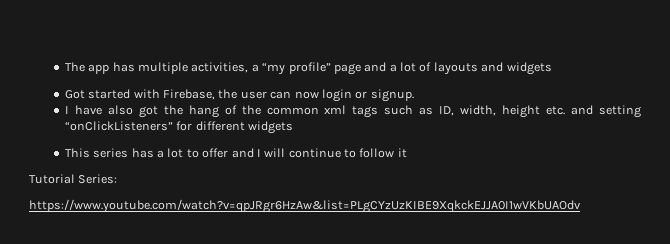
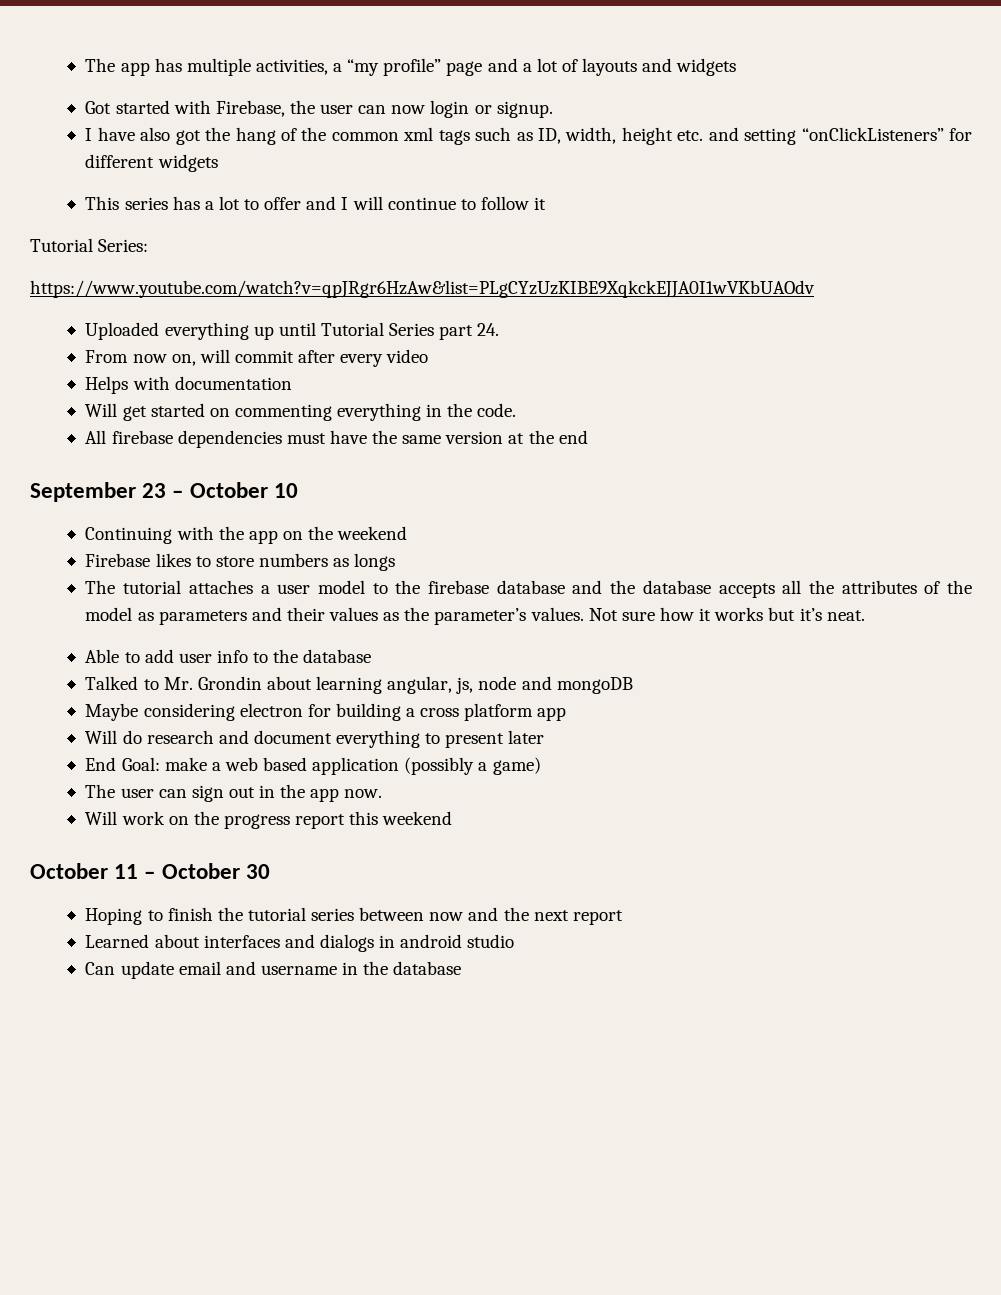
(581, 206) none -> [85,322,500,340] [85,349,429,367] [85,376,292,394] [85,403,517,421] [85,430,588,448] [30,482,298,502] [85,526,408,544] [85,553,396,571] [85,580,973,598] [85,607,865,625] [85,649,372,663] [85,676,633,694] [85,703,567,721] [85,730,545,748] [85,757,541,775] [85,784,383,802] [85,811,453,829] [30,863,270,879] [85,907,623,925] [85,934,515,952] [85,961,462,979] // Uploaded everything up until Tutorial Series part 24. // From now on, will commit after every video // Helps with documentation // Will get started on commenting everything in the code. // All firebase dependencies must have the same version at the end // September 23 – October 10 // Continuing with the app on the weekend // Firebase likes to store numbers as longs // The tutorial attaches a user model to the firebase database and the database accepts all the attributes of the model as parameters and their values as the parameter’s values. Not sure how it works but it’s neat. // Able to add user info to the database // Talked to Mr. Grondin about learning angular, js, node and mongoDB // Maybe considering electron for building a cross platform app // Will do research and document everything to present later // End Goal: make a web based application (possibly a game) // The user can sign out in the app now. // Will work on the progress report this weekend // October 11 – October 30 // Hoping to finish the tutorial series between now and the next report // Learned about interfaces and dialogs in android studio // Can update email and username in the database

